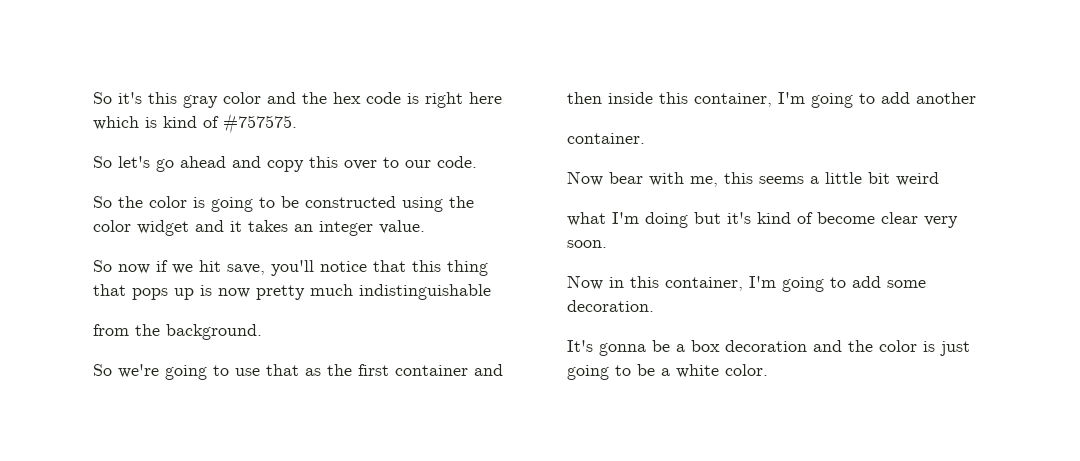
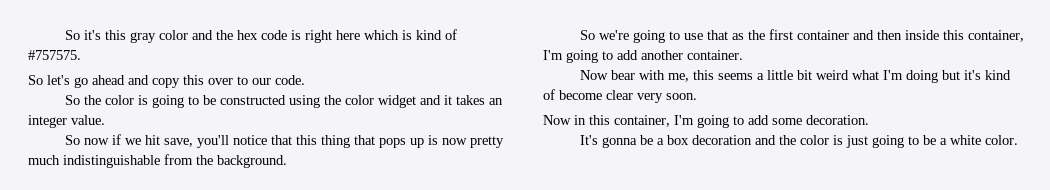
(491, 292) // -> (160, 161) none
(976, 98) // -> (683, 55) none
(939, 179) // -> (850, 75) none

